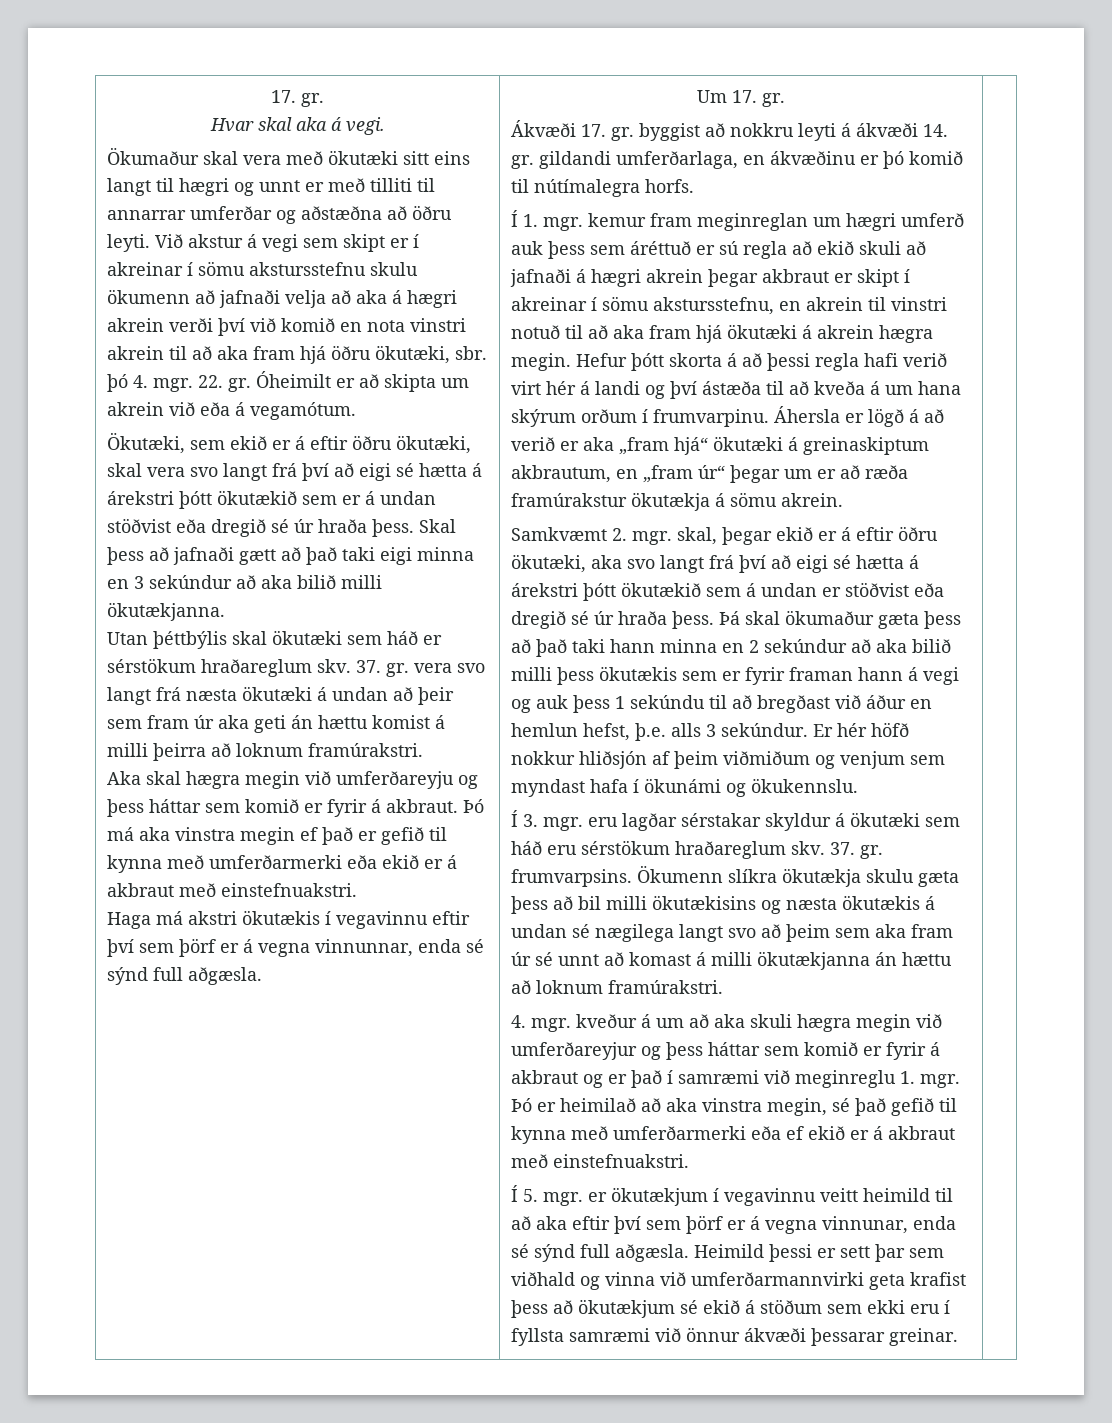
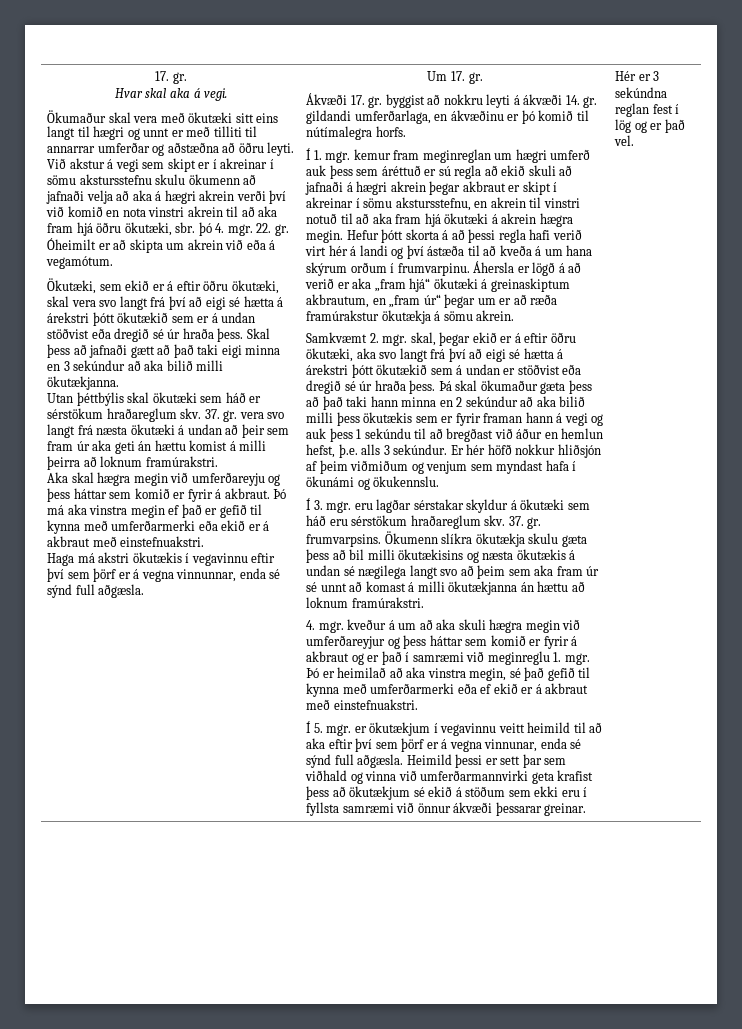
(959, 1337) none -> [615,71,660,81] [615,87,668,98] [615,103,680,117] [615,119,685,133] [614,135,635,146] Hér er 3 sekúndna reglan fest í lög og er það vel.

